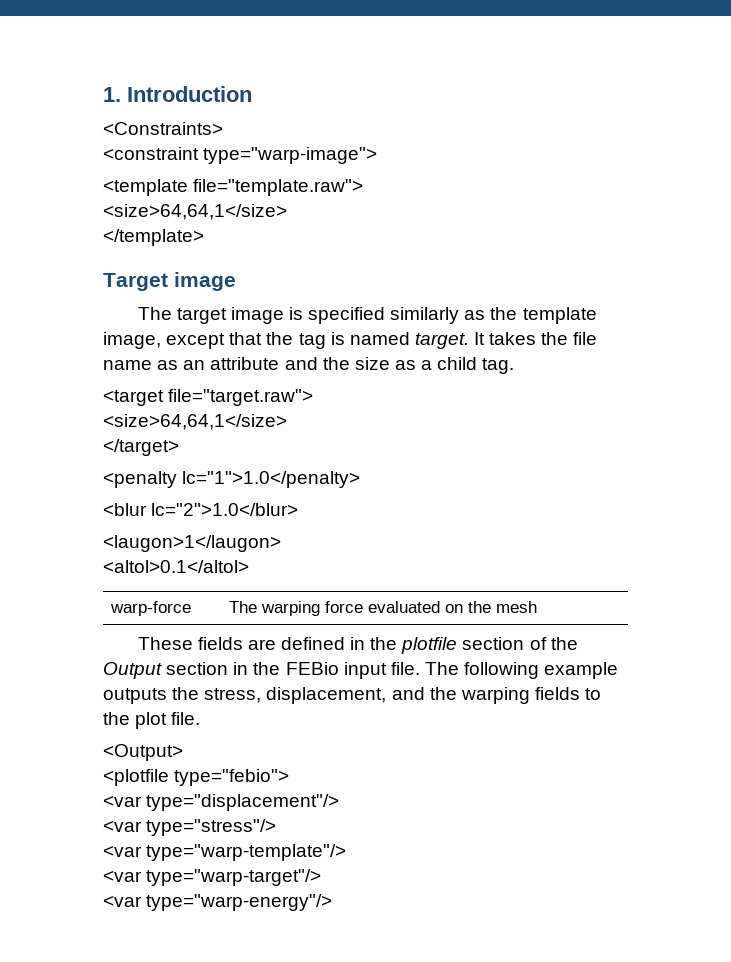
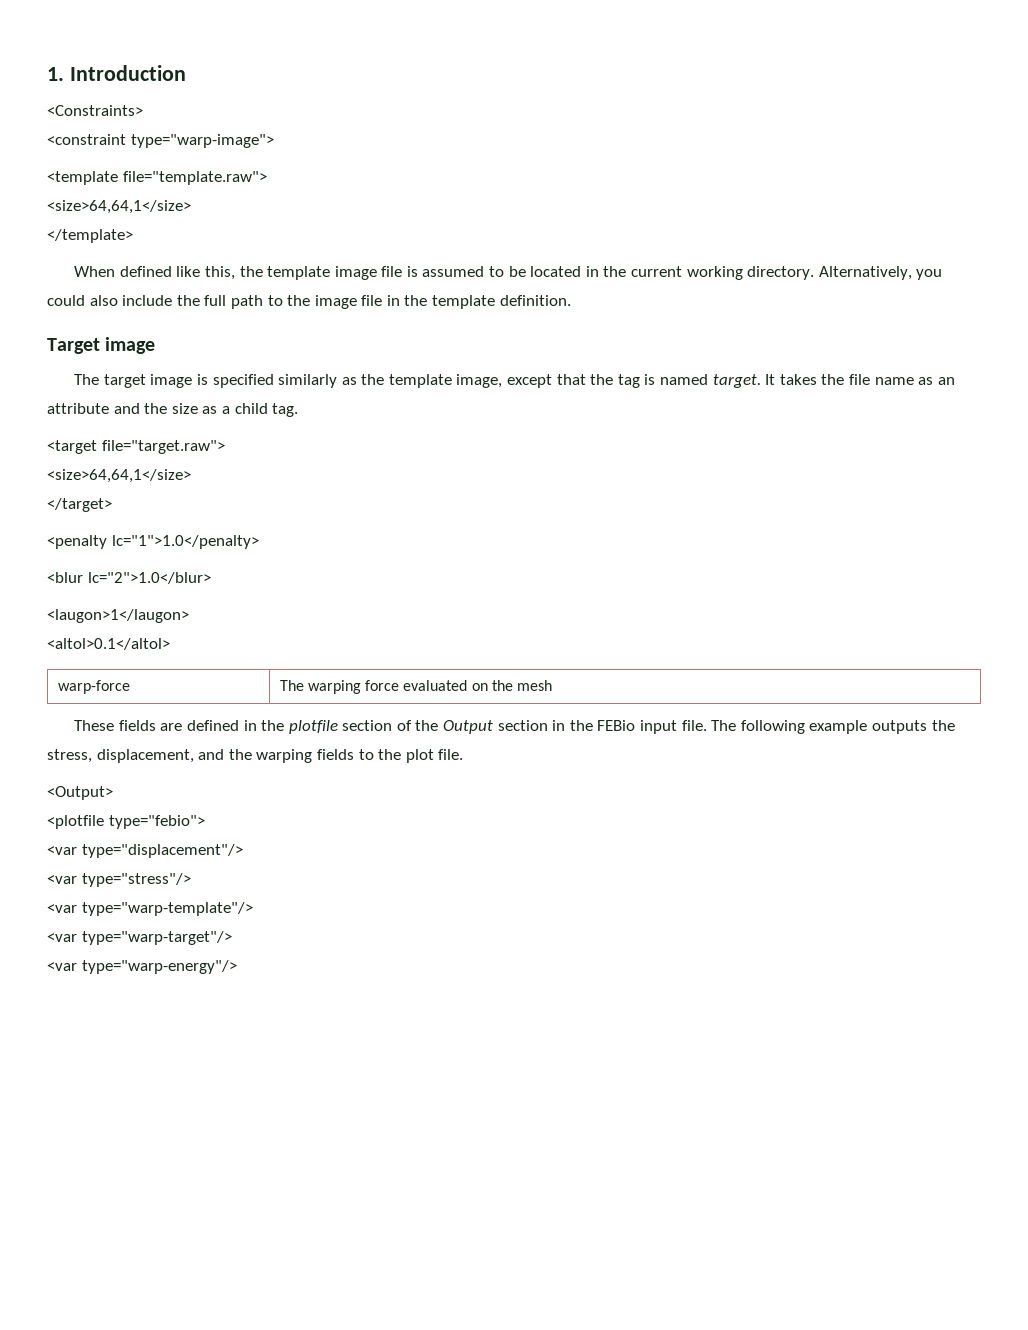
(204, 237) none -> [74,266,943,280] [47,295,571,309] // When defined like this, the template image file is assumed to be located in the current working directory. Alternatively, you could also include the full path to the image file in the template definition.

